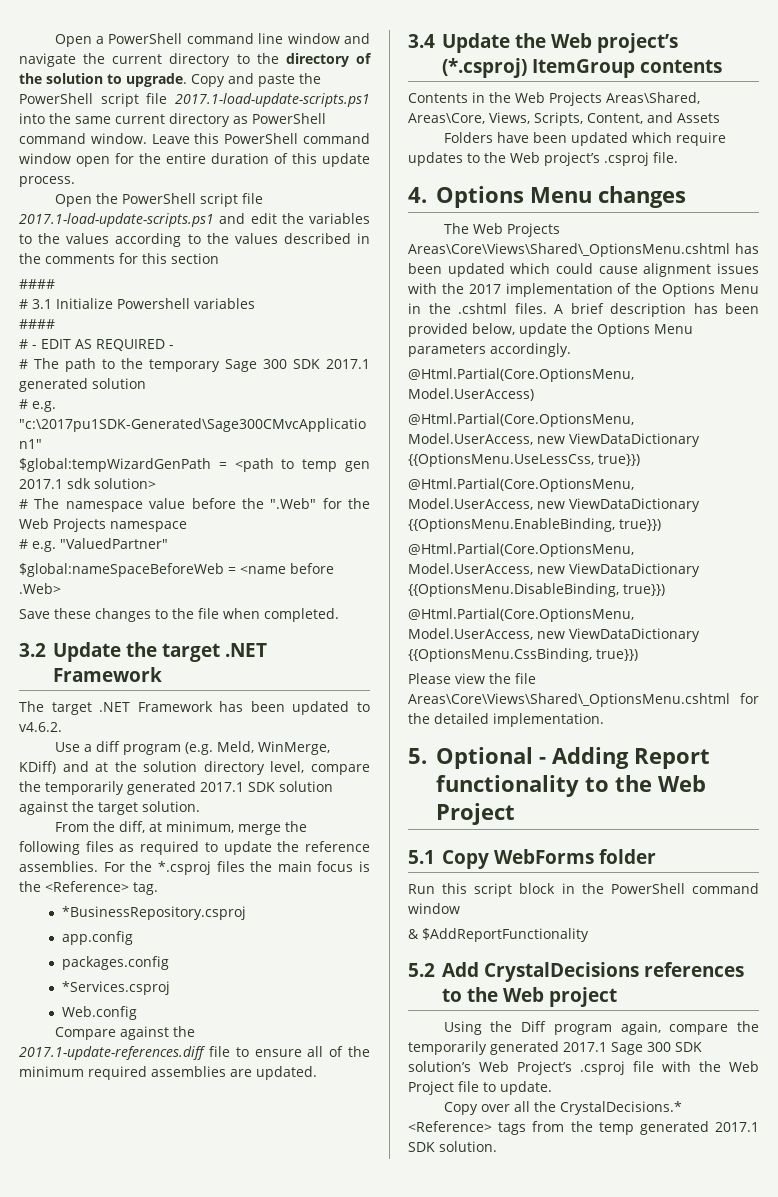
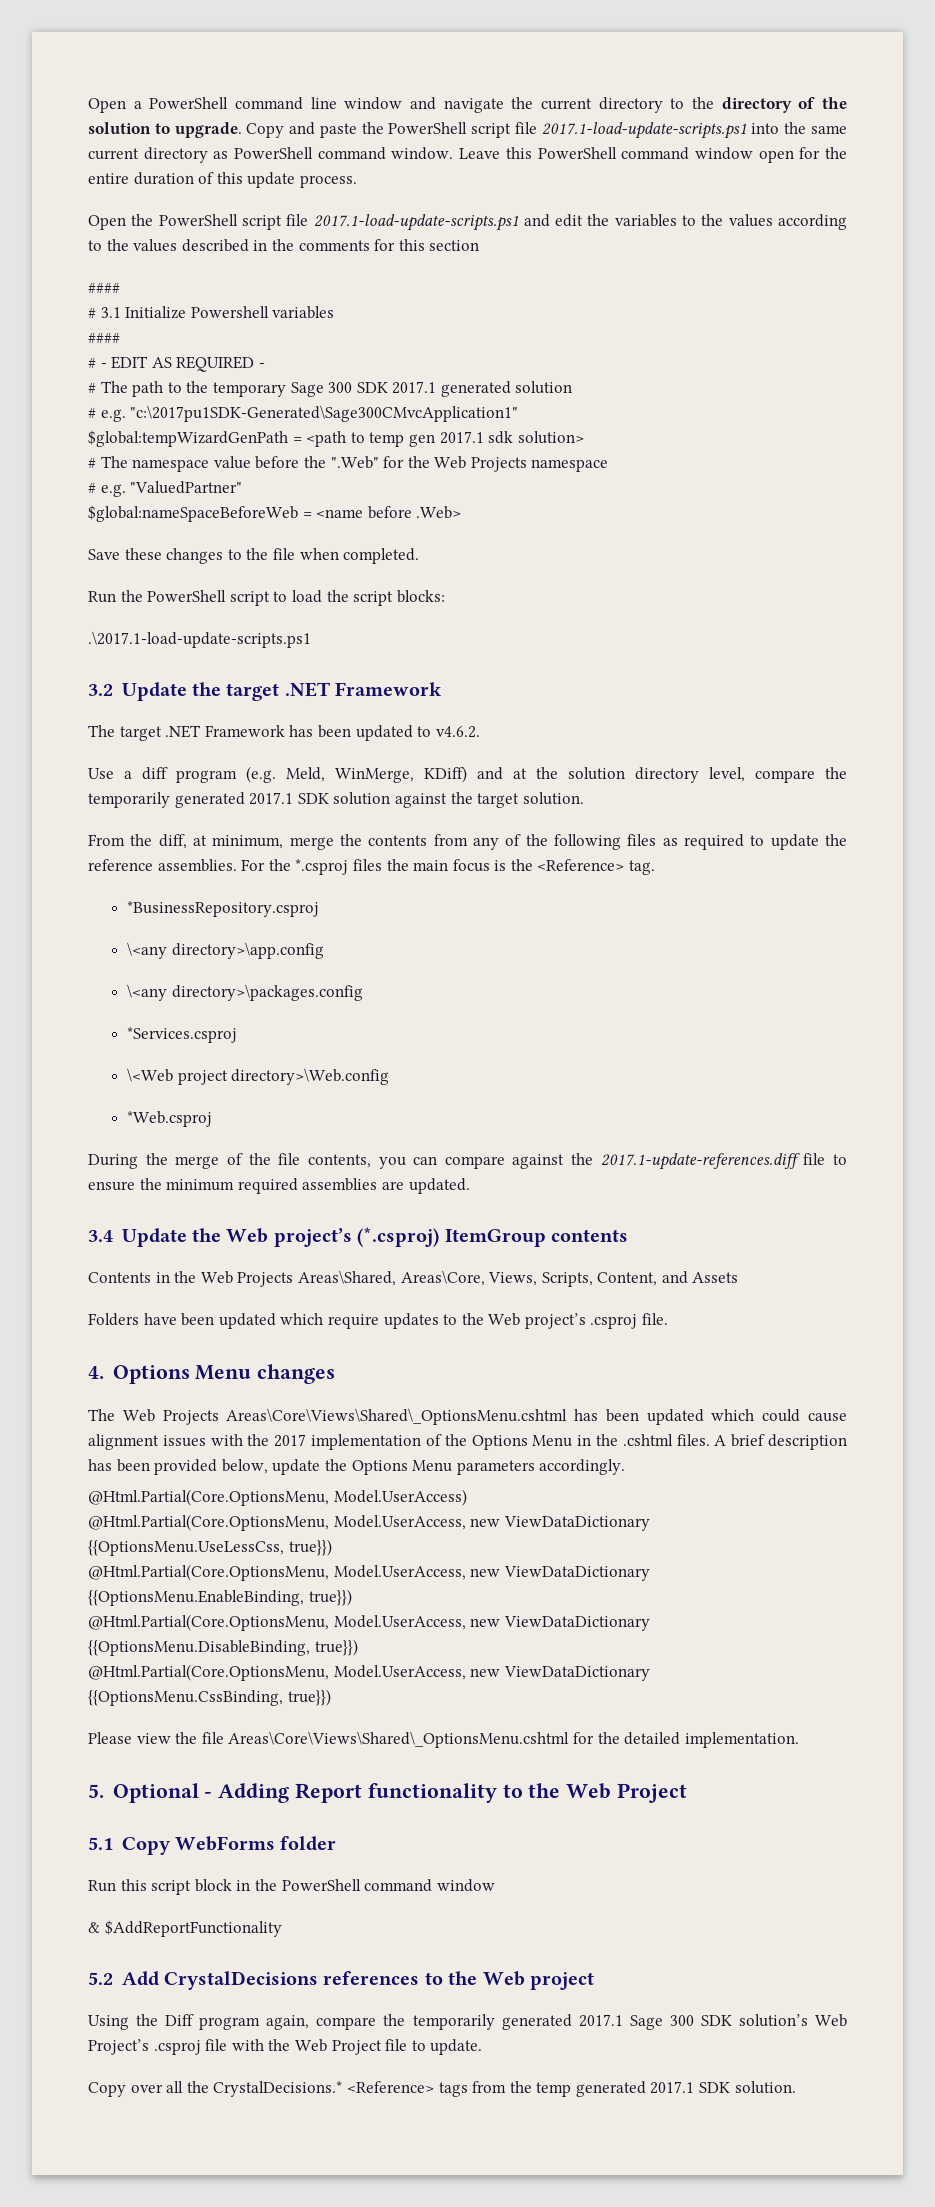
(339, 615) none -> [88,590,445,606] [88,631,311,648] // Run the PowerShell script to load the script blocks: // .\2017.1-load-update-scripts.ps1
(307, 826) none -> [368,834,548,850] contents from any of the
[61,931,133,945] [61,956,169,970] [61,981,170,995] [61,1006,137,1020] [54,1027,116,1040] app.config // packages.config // *Services.csproj // Web.config // Compare -> [127,942,324,959] [127,984,363,1001] [127,1027,238,1043] [127,1068,390,1085] [127,1111,213,1127] [88,1153,505,1169] \<any directory>\app.config // \<any directory>\packages.config // *Services.csproj // \<Web project directory>\Web.config // *Web.csproj // During the merge of the file contents, you can compare
[307,1046,344,1057] all of -> (135, 1186) none

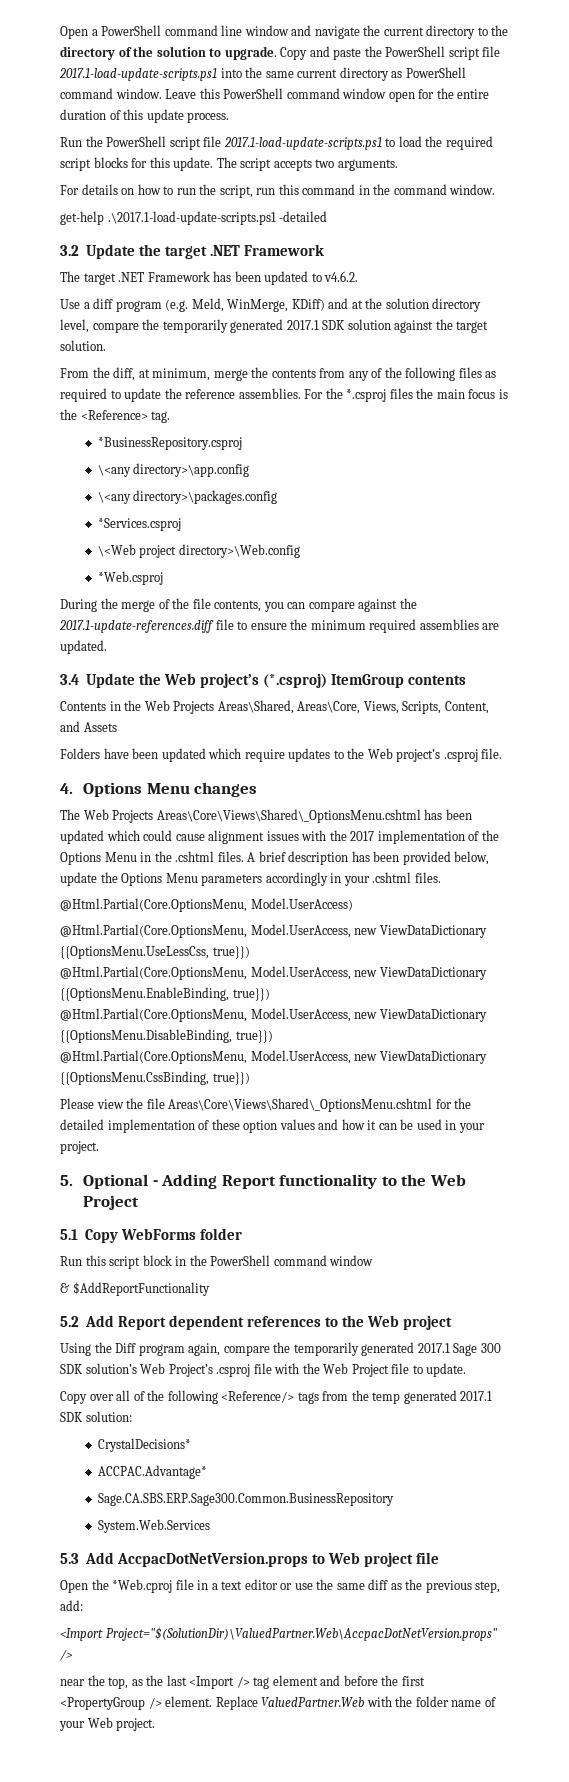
[88,214,847,231] [88,239,480,252] [88,282,120,293] [88,306,335,319] [88,332,120,343] [88,356,265,372] [88,381,573,397] [88,405,519,422] [88,430,584,447] [88,456,609,472] [88,481,243,497] [88,505,462,522] [88,548,420,564] [88,590,445,606] Open the PowerShell script file 2017.1-load-update-scripts.ps1 and edit the variables to the values according to the values described in the comments for this section // #### // # 3.1 Initialize Powershell variables // #### // # - EDIT AS REQUIRED - // # The path to the temporary Sage 300 SDK 2017.1 generated solution // # e.g. "c:\2017pu1SDK-Generated\Sage300CMvcApplication1" // $global:tempWizardGenPath = <path to temp gen 2017.1 sdk solution> // # The namespace value before the ".Web" for the Web Projects namespace // # e.g. "ValuedPartner" // $global:nameSpaceBeforeWeb = <name before .Web> // Save these changes to the file when completed. // Run the PowerShell script to load the script blocks: // -> [60,136,493,150] [60,157,398,171] [60,184,496,198] [60,211,104,225] Run the PowerShell script file 2017.1-load-update-scripts.ps1 to load the required script blocks for this update. The script accepts two arguments. // For details on how to run the script, run this command in the command window. // get-help
(311, 639) none -> [279,211,328,222] -detailed
[539,1459,626,1475] accordingly. -> [265,872,441,886] accordingly in your .cshtml files.
[684,1732,799,1748] implementation. -> [107,1119,485,1133] [60,1141,99,1154] implementation of these option values and how it can be used in your project.
[163,1971,318,1990] CrystalDecisions -> [117,1315,244,1330] Report dependent
[186,2081,434,2097] the CrystalDecisions.* <Reference> -> [133,1390,295,1404] of the following <Reference/>
[734,2081,796,2094] solution. -> [85,1411,132,1422] [97,1438,191,1452] [97,1465,207,1479] [97,1493,394,1506] [97,1519,210,1533] [60,1552,439,1567] [60,1579,501,1593] [60,1600,83,1611] [60,1627,497,1641] [60,1649,73,1661] [60,1675,425,1689] [60,1696,496,1710] [59,1717,156,1731] solution: // CrystalDecisions* // ACCPAC.Advantage* // Sage.CA.SBS.ERP.Sage300.Common.BusinessRepository // System.Web.Services // 5.3 Add AccpacDotNetVersion.props to Web project file // Open the *Web.cproj file in a text editor or use the same diff as the previous step, add: // <Import Project="$(SolutionDir)\ValuedPartner.Web\AccpacDotNetVersion.props" /> // near the top, as the last <Import /> tag element and before the first <PropertyGroup /> element. Replace ValuedPartner.Web with the folder name of your Web project.

